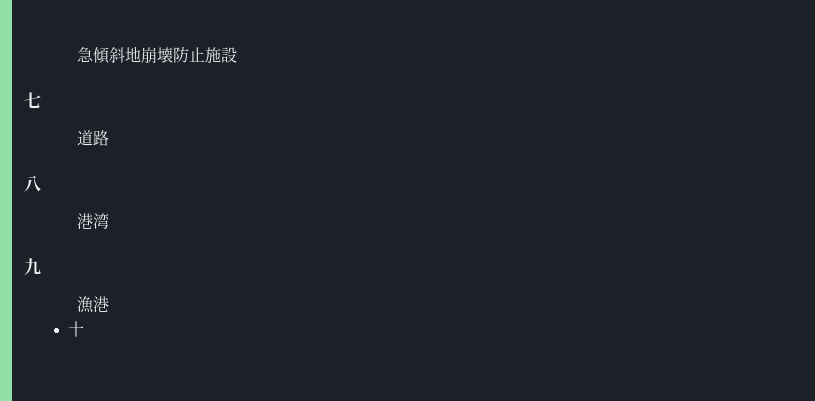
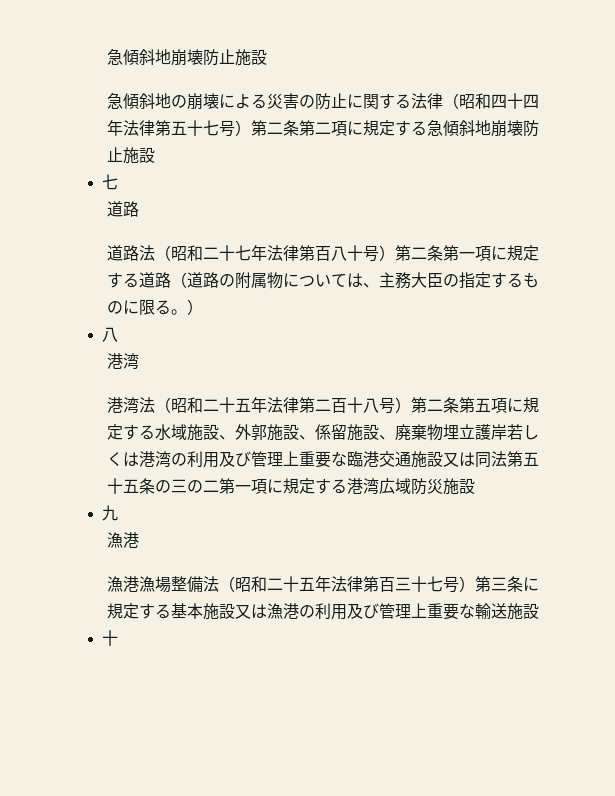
[76,46,237,64] [24,92,41,109] [76,130,109,146] [24,175,41,192] [76,213,109,230] [24,258,41,275] [76,296,109,313] 急傾斜地崩壊防止施設 // 七 // 道路 // 八 // 港湾 // 九 // 漁港 -> [106,48,267,66] [106,92,539,110] [106,119,539,137] [106,147,155,164] [102,174,119,190] [106,201,139,217] [106,245,539,262] [106,272,539,289] [106,299,203,315] [102,327,119,342] [106,353,139,369] [106,397,539,414] [106,424,539,441] [106,451,539,468] [106,478,475,495] [102,505,119,521] [106,532,139,548] [106,576,539,593] [106,603,539,620] 急傾斜地崩壊防止施設 // 急傾斜地の崩壊による災害の防止に関する法律（昭和四十四年法律第五十七号）第二条第二項に規定する急傾斜地崩壊防止施設 // 七 // 道路 // 道路法（昭和二十七年法律第百八十号）第二条第一項に規定する道路（道路の附属物については、主務大臣の指定するものに限る。） // 八 // 港湾 // 港湾法（昭和二十五年法律第二百十八号）第二条第五項に規定する水域施設、外郭施設、係留施設、廃棄物埋立護岸若しくは港湾の利用及び管理上重要な臨港交通施設又は同法第五十五条の三の二第一項に規定する港湾広域防災施設 // 九 // 漁港 // 漁港漁場整備法（昭和二十五年法律第百三十七号）第三条に規定する基本施設又は漁港の利用及び管理上重要な輸送施設

